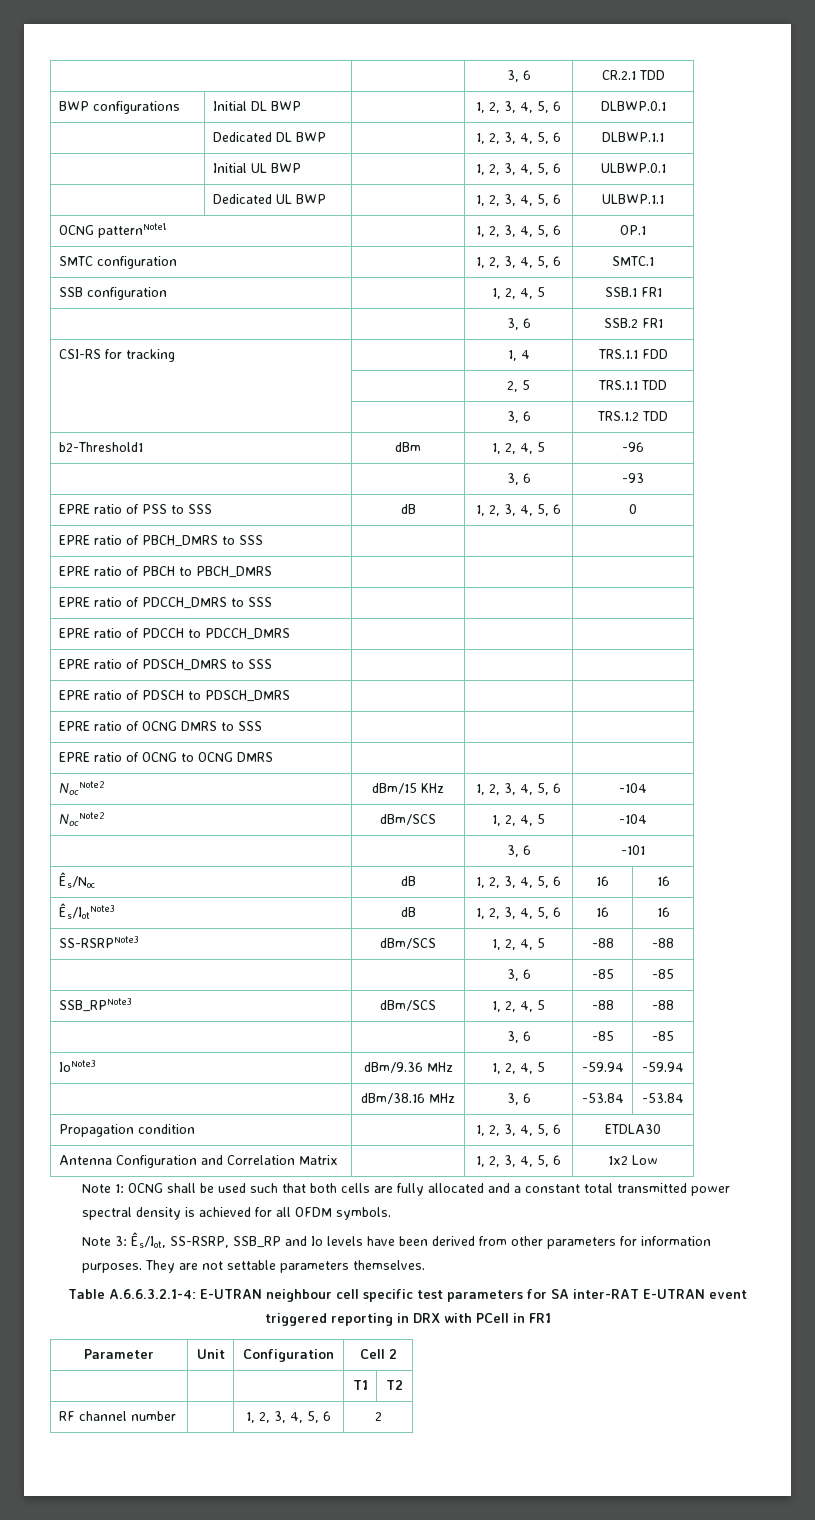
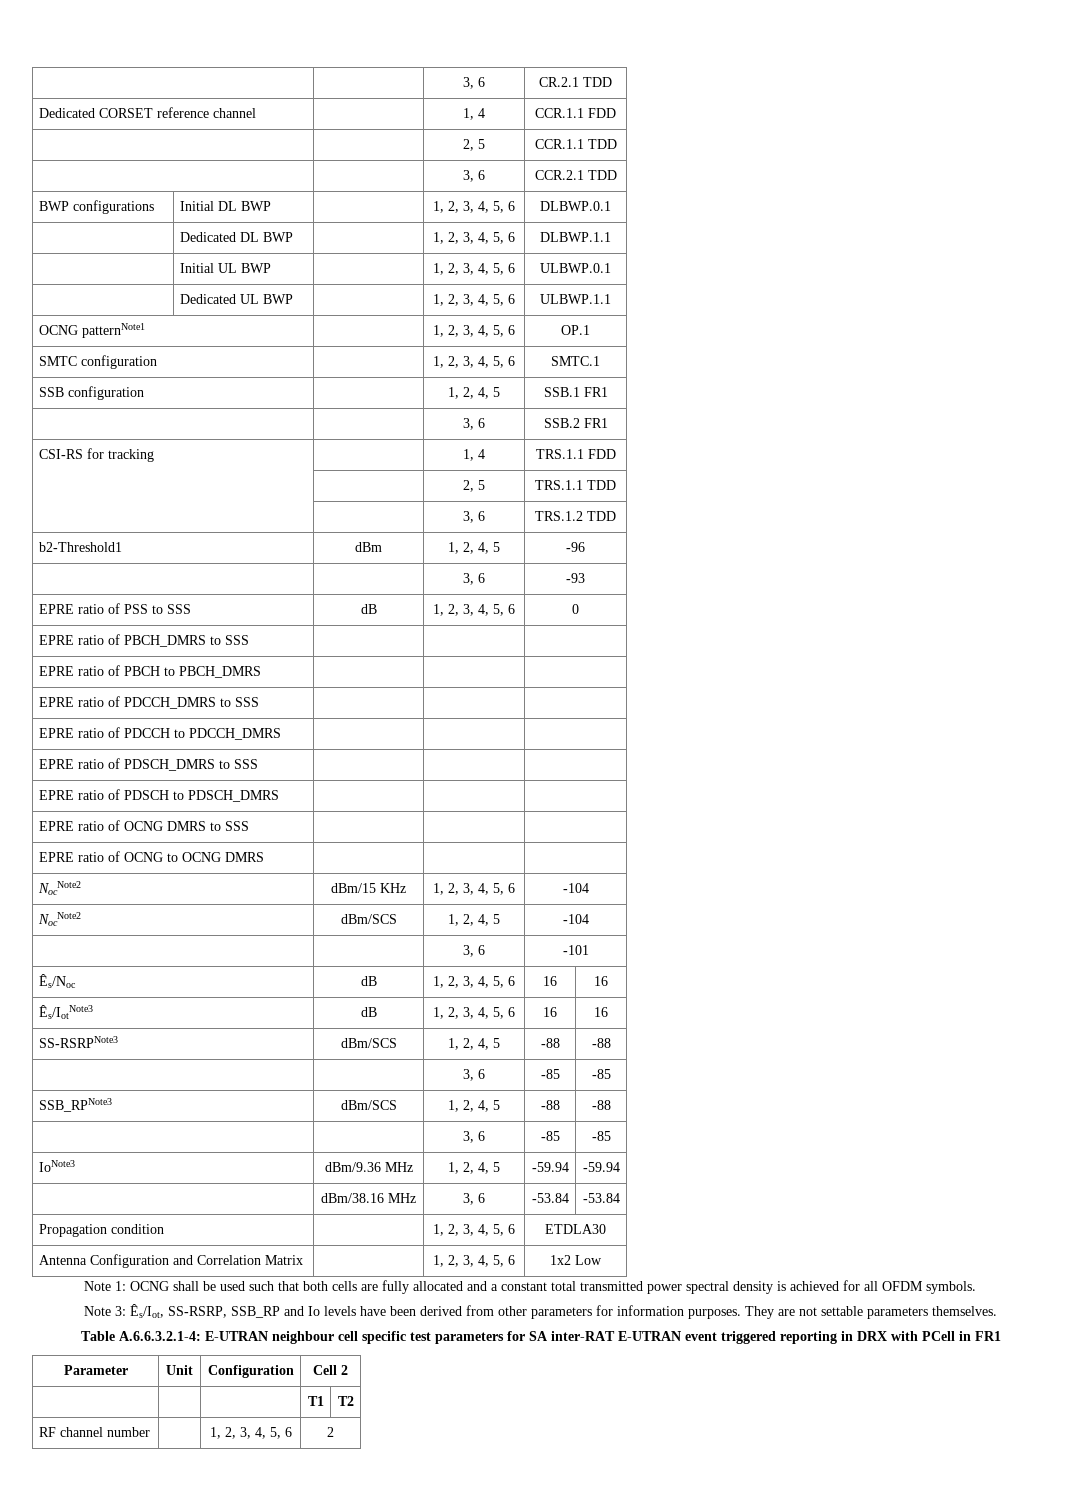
(665, 75) none -> [38,107,256,118] [463,108,485,120] [535,108,616,118] [463,139,485,151] [534,139,617,149] [463,170,485,182] [534,170,617,180] // Dedicated CORSET reference channel | | 1, 4 | CCR.1.1 FDD // | | 2, 5 | CCR.1.1 TDD // | | 3, 6 | CCR.2.1 TDD

